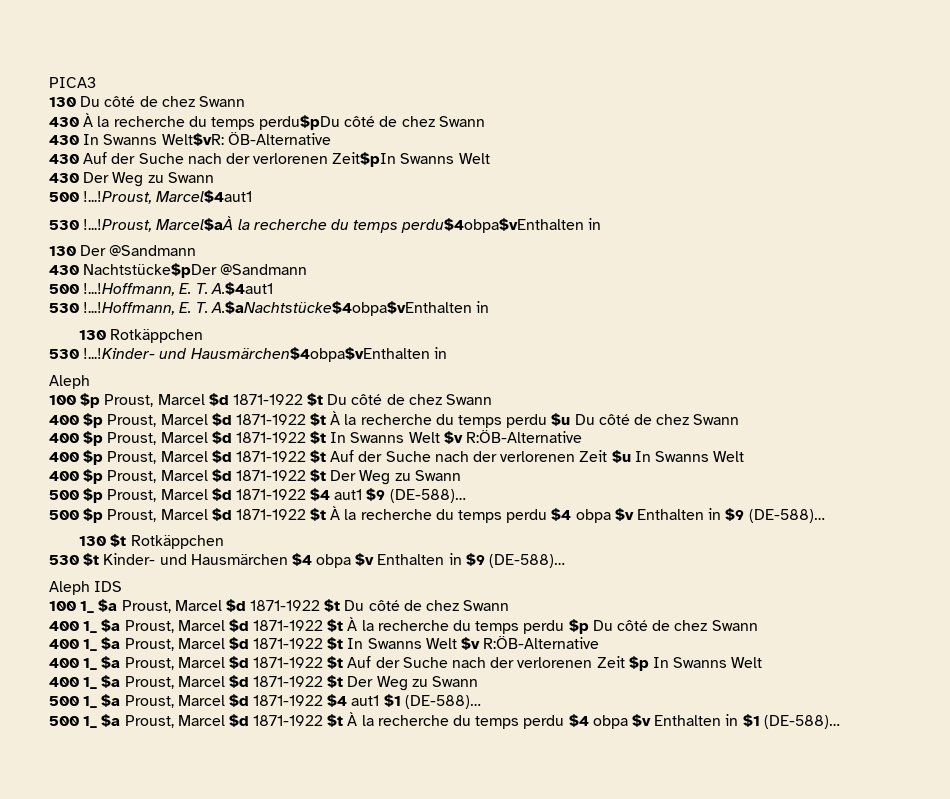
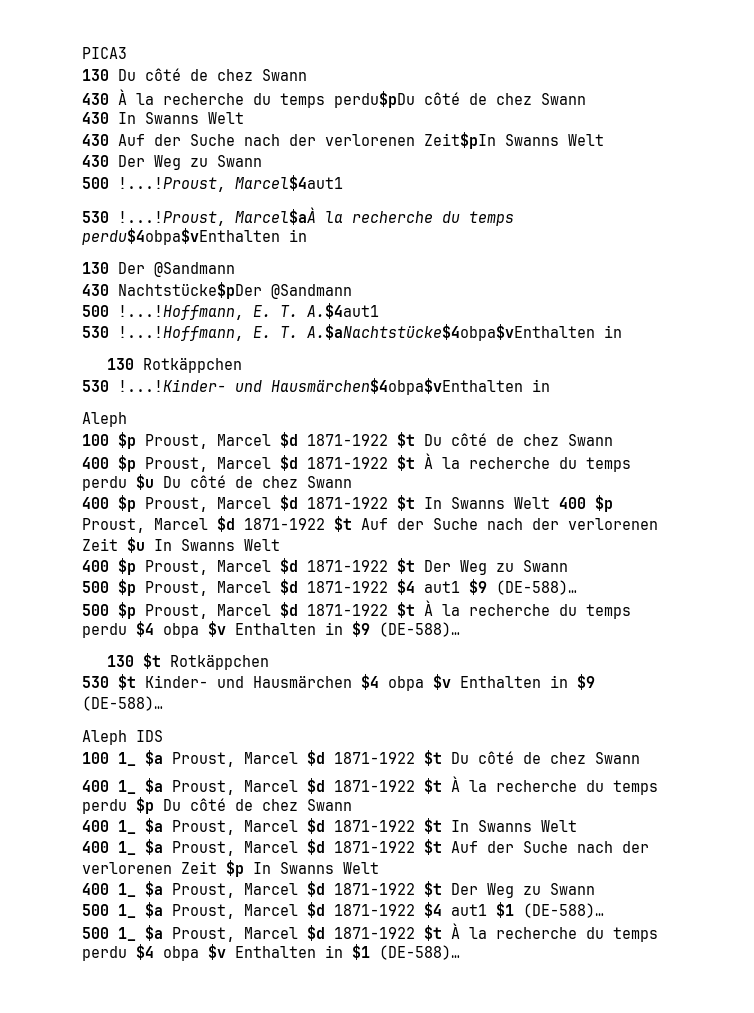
[161,132,331,146] Welt$vR: ÖB-Alternative -> [208,112,244,124] Welt
[443,430,583,444] $v R:ÖB-Alternative // -> (550, 503) none
[461,636,600,650] $v R:ÖB-Alternative -> (577, 826) none

